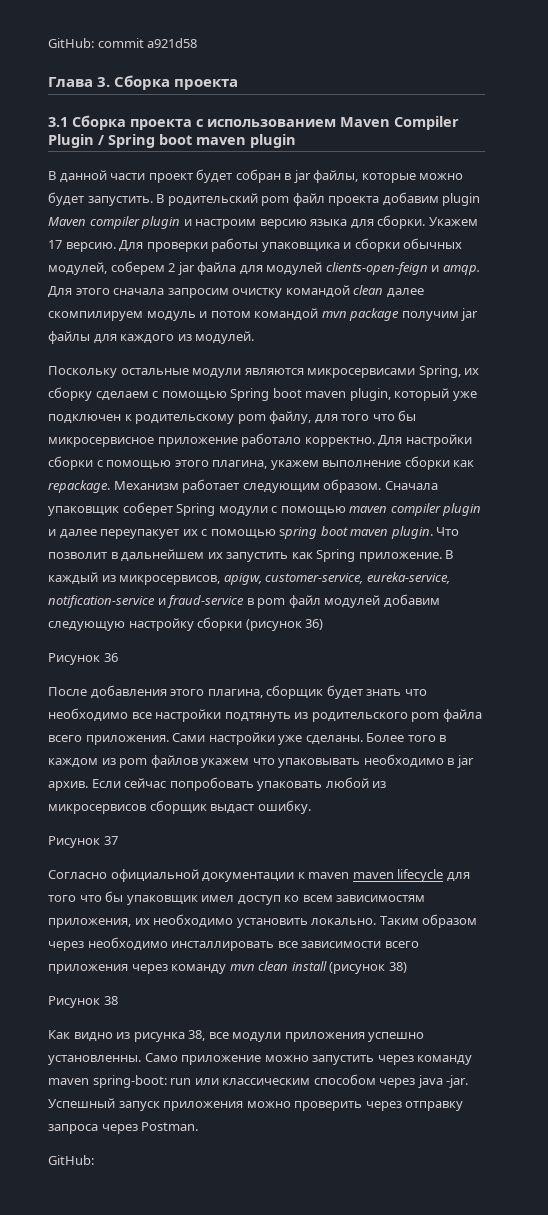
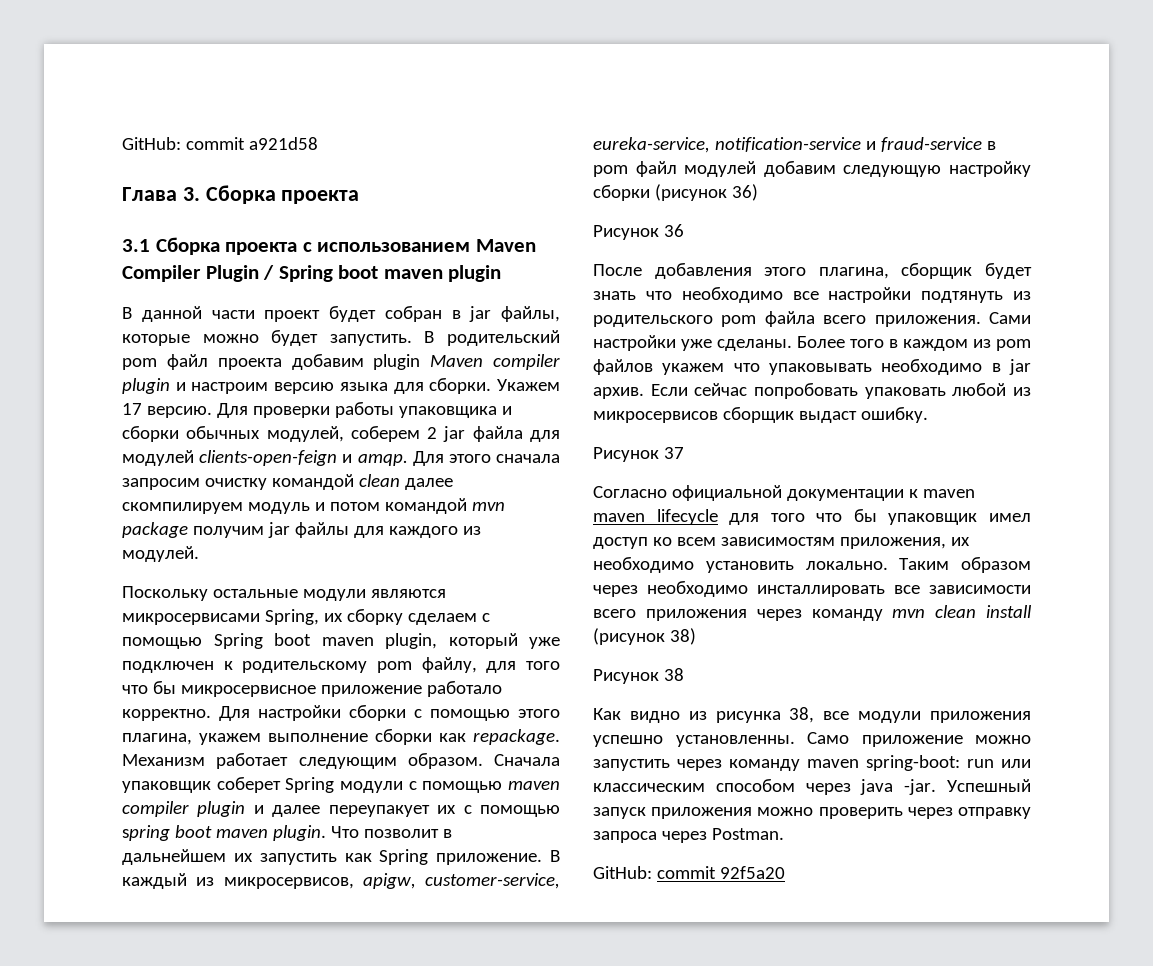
(94, 1160) none -> [656,866,785,879] commit 92f5a20

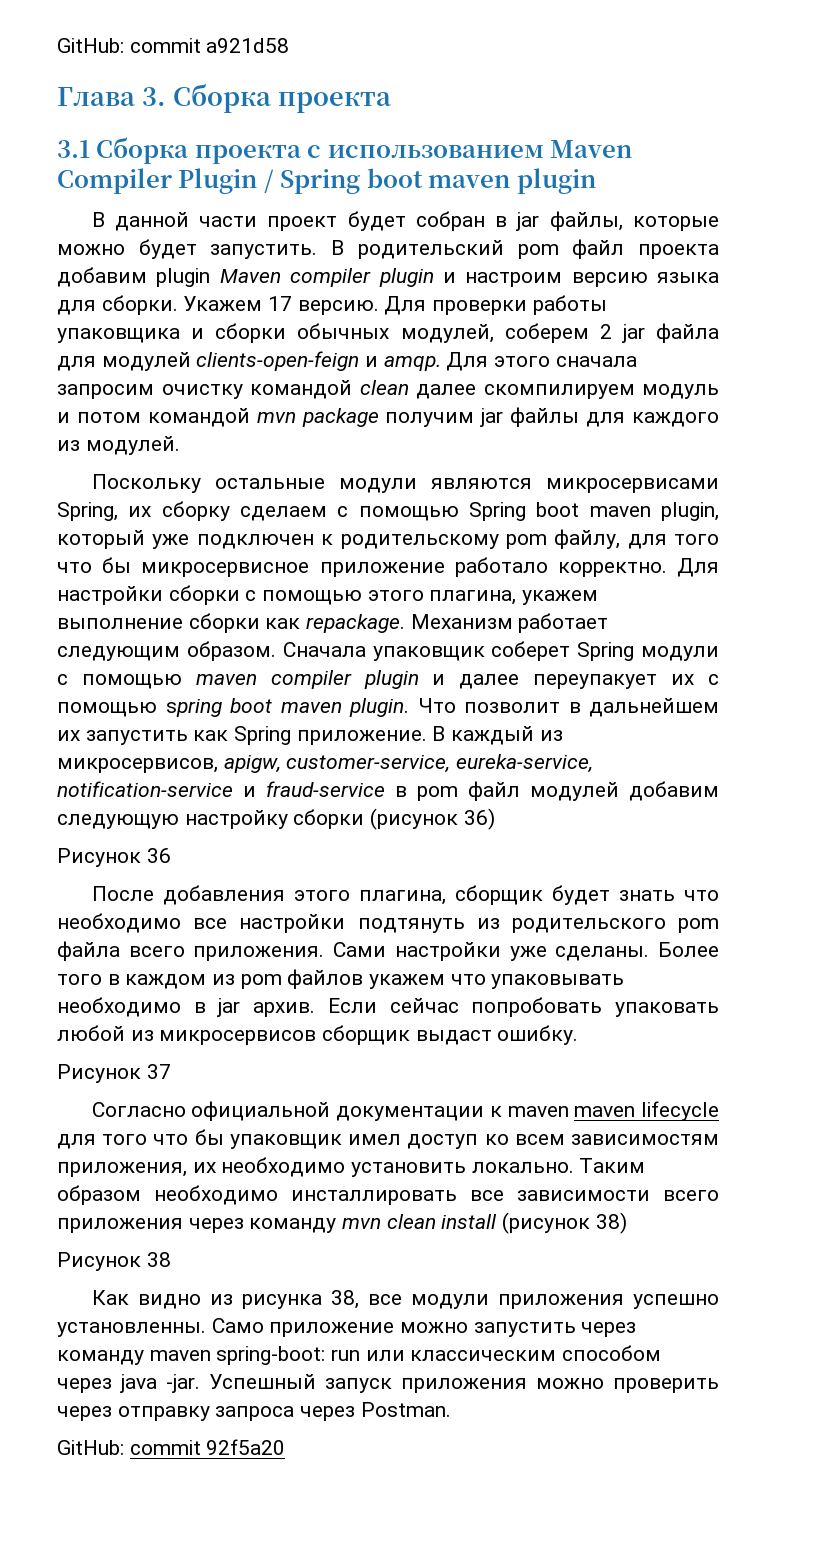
[593,585,638,597] через -> (141, 1195) none

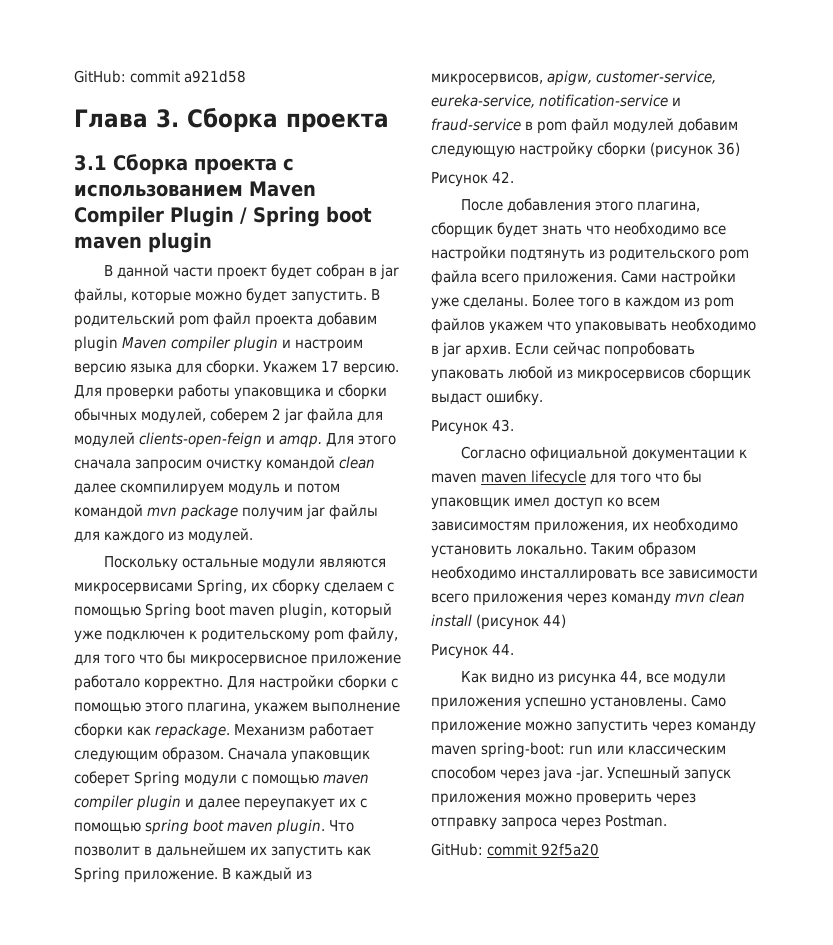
[146,848,171,863] 36 -> [492,171,515,183] 42.
[146,1064,171,1079] 37 -> [492,419,515,432] 43.
[595,1212,627,1234] [57,1252,171,1271] 38) // Рисунок 38 -> [543,614,567,628] [431,644,515,659] 44) // Рисунок 44.
[330,1290,359,1309] 38, -> [619,671,642,684] 44,
[57,1322,206,1337] установленны. -> [590,697,688,710] установлены.

